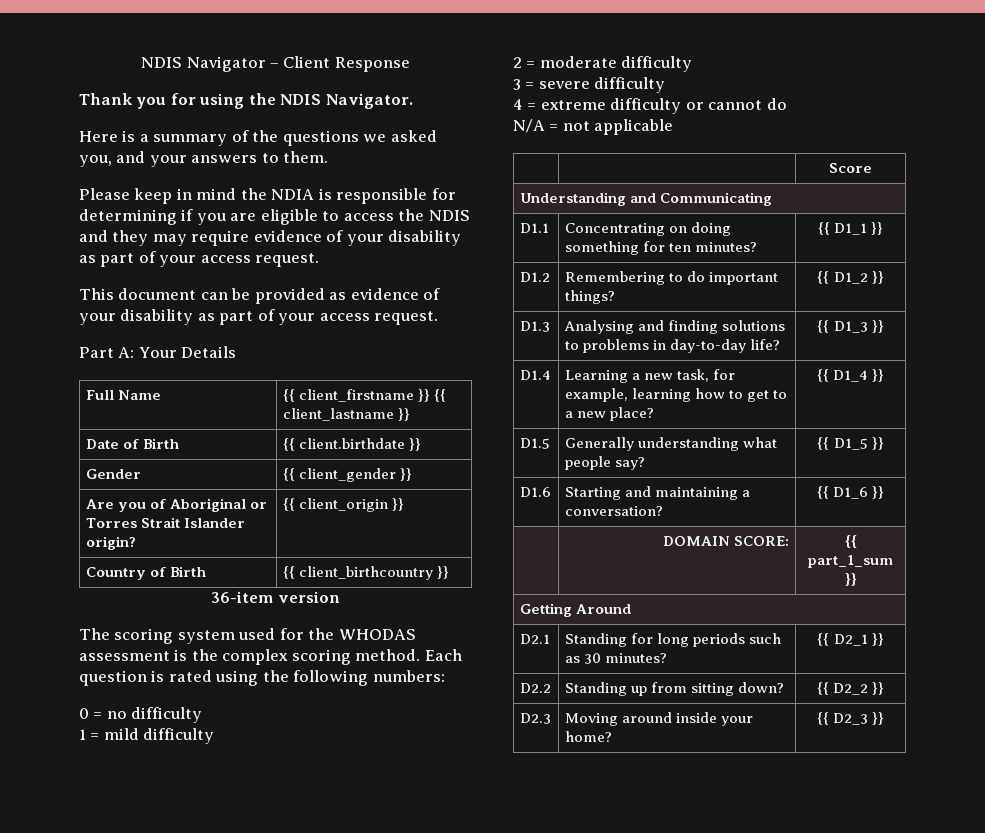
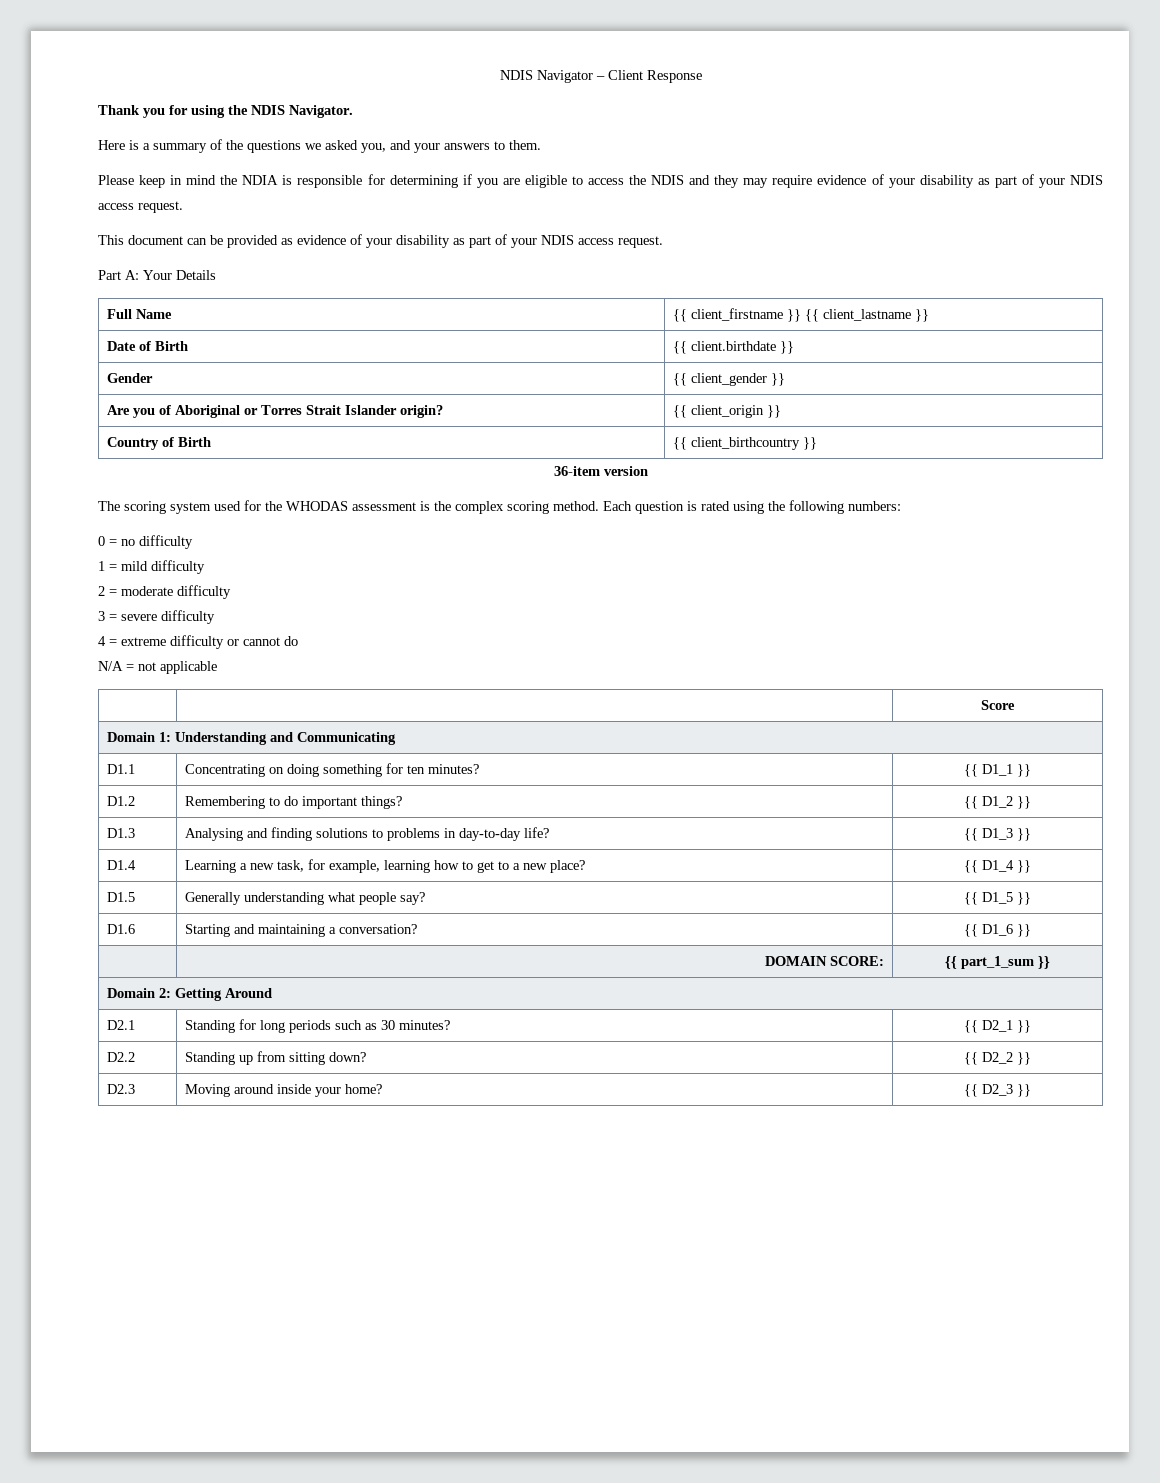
(197, 261) none -> [1070,175,1104,185] NDIS
(316, 319) none -> [541,235,574,245] NDIS
(872, 168) none -> [107,732,172,742] Domain 1:
(857, 579) none -> [107,988,172,998] Domain 2:

